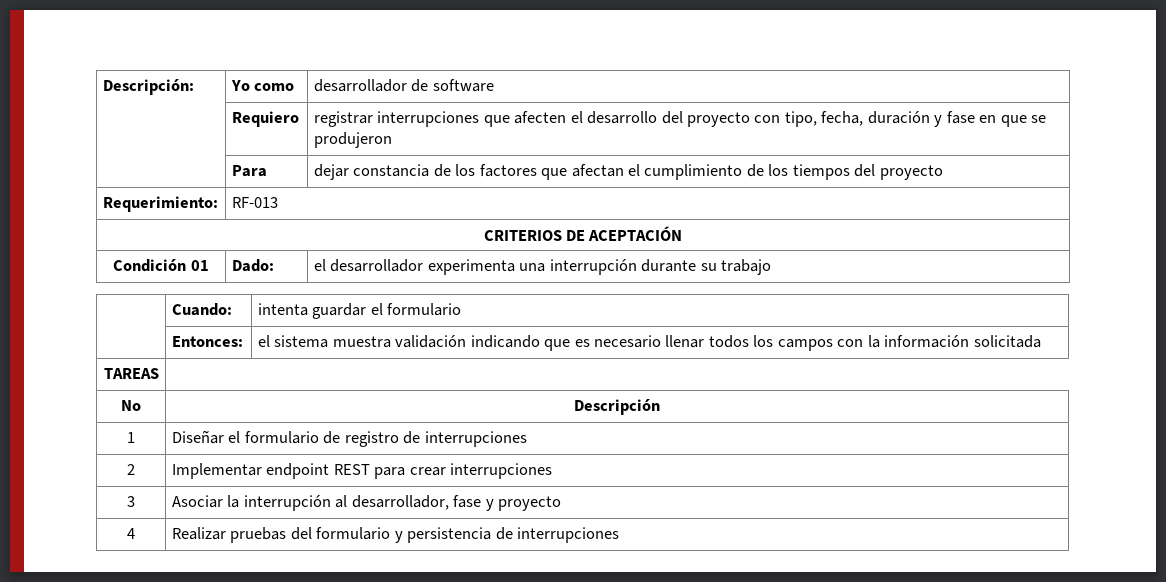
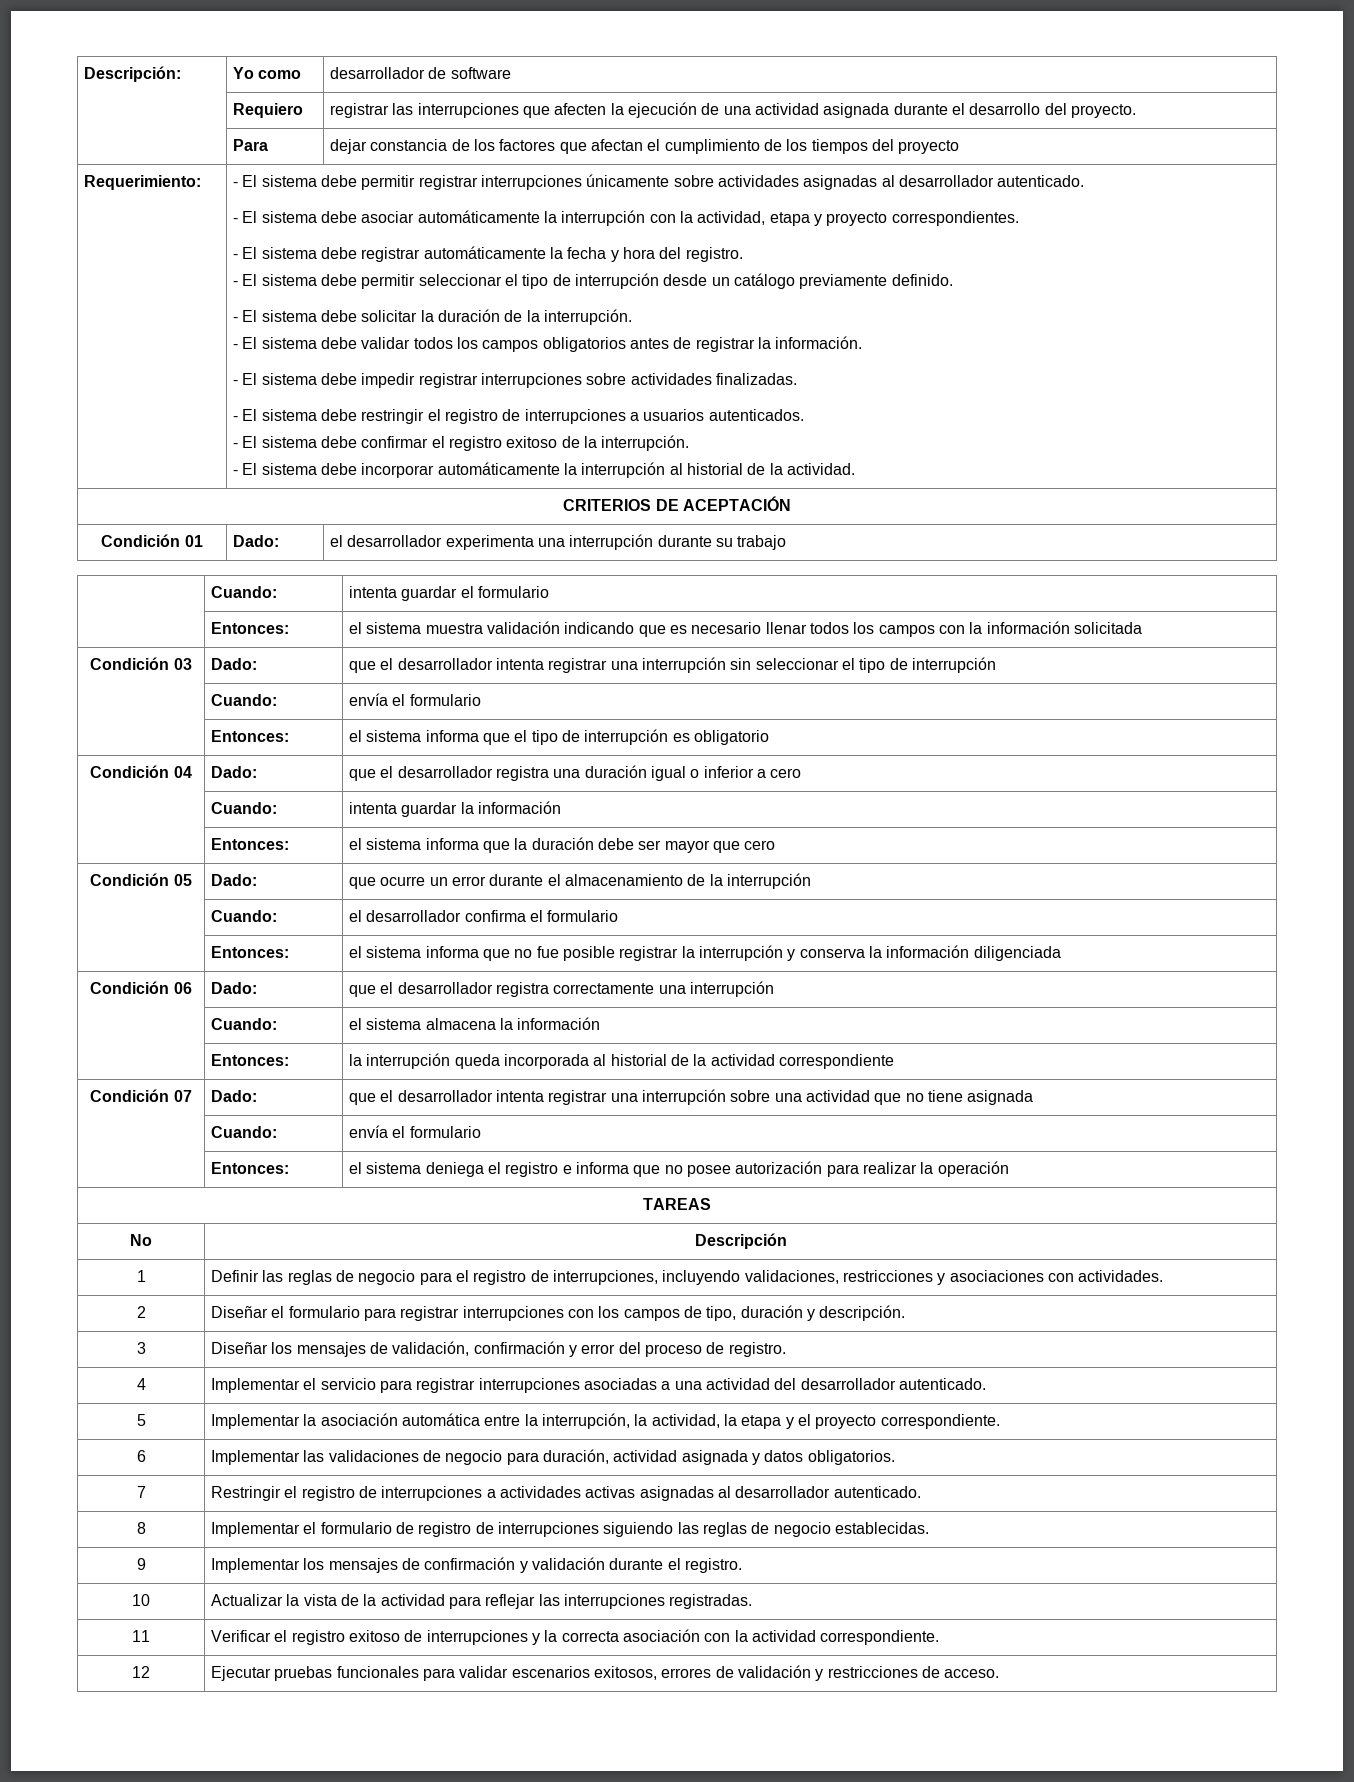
(373, 119) none -> [392,103,414,115] las
[570,111,1047,127] [313,132,392,148] el desarrollo del proyecto con tipo, fecha, duración y fase en que se produjeron -> [610,102,1136,118] la ejecución de una actividad asignada durante el desarrollo del proyecto.
[231,197,278,208] RF-013 -> [233,174,1085,190] [233,210,1019,226] [233,246,743,262] [233,273,953,289] [233,309,632,325] [233,336,863,352] [233,373,797,388] [233,409,804,424] [233,435,690,451] [233,462,855,478] - El sistema debe permitir registrar interrupciones únicamente sobre actividades asignadas al desarrollador autenticado. // - El sistema debe asociar automáticamente la interrupción con la actividad, etapa y proyecto correspondientes. // - El sistema debe registrar automáticamente la fecha y hora del registro. // - El sistema debe permitir seleccionar el tipo de interrupción desde un catálogo previamente definido. // - El sistema debe solicitar la duración de la interrupción. // - El sistema debe validar todos los campos obligatorios antes de registrar la información. // - El sistema debe impedir registrar interrupciones sobre actividades finalizadas. // - El sistema debe restringir el registro de interrupciones a usuarios autenticados. // - El sistema debe confirmar el registro exitoso de la interrupción. // - El sistema debe incorporar automáticamente la interrupción al historial de la actividad.
[103,368,159,379] [121,400,141,411] [574,399,660,415] [127,432,135,443] [171,430,527,447] [127,464,135,475] [171,463,553,479] [127,496,135,507] [171,495,561,511] [127,528,135,539] [171,527,619,543] TAREAS // No | Descripción // 1 | Diseñar el formulario de registro de interrupciones // 2 | Implementar endpoint REST para crear interrupciones // 3 | Asociar la interrupción al desarrollador, fase y proyecto // 4 | Realizar pruebas del formulario y persistencia de interrupciones -> [90,657,192,670] [211,658,258,670] [349,657,996,673] [211,694,278,706] [349,693,481,706] [211,730,290,742] [349,729,769,745] [90,765,192,778] [211,766,258,778] [349,765,802,781] [211,802,278,814] [349,801,561,817] [211,838,290,850] [349,837,776,853] [90,873,192,886] [211,874,258,886] [349,873,811,889] [211,910,278,922] [349,910,619,922] [211,946,290,958] [349,945,1061,961] [90,981,192,994] [211,982,258,994] [349,981,774,997] [211,1018,278,1030] [349,1017,601,1030] [211,1054,290,1066] [349,1053,894,1069] [90,1089,192,1102] [211,1090,258,1102] [349,1089,1034,1105] [211,1126,278,1138] [349,1125,481,1138] [211,1162,290,1174] [349,1161,1009,1177] [643,1198,711,1210] [130,1234,152,1246] [694,1233,787,1249] [136,1270,146,1282] [211,1270,1164,1285] [136,1306,146,1318] [211,1305,906,1321] [136,1342,146,1354] [211,1341,786,1357] [136,1378,146,1390] [211,1378,986,1393] [136,1414,146,1426] [211,1413,1000,1429] [136,1450,146,1462] [211,1449,895,1465] [136,1486,146,1498] [211,1486,921,1501] [136,1522,146,1534] [211,1522,929,1537] [136,1558,146,1570] [211,1557,742,1573] [132,1594,150,1606] [211,1594,753,1609] [132,1630,150,1642] [211,1629,940,1645] [132,1666,150,1678] [211,1665,1000,1681] Condición 03 | Dado: | que el desarrollador intenta registrar una interrupción sin seleccionar el tipo de interrupción // | Cuando: | envía el formulario // | Entonces: | el sistema informa que el tipo de interrupción es obligatorio // Condición 04 | Dado: | que el desarrollador registra una duración igual o inferior a cero // | Cuando: | intenta guardar la información // | Entonces: | el sistema informa que la duración debe ser mayor que cero // Condición 05 | Dado: | que ocurre un error durante el almacenamiento de la interrupción // | Cuando: | el desarrollador confirma el formulario // | Entonces: | el sistema informa que no fue posible registrar la interrupción y conserva la información diligenciada // Condición 06 | Dado: | que el desarrollador registra correctamente una interrupción // | Cuando: | el sistema almacena la información // | Entonces: | la interrupción queda incorporada al historial de la actividad correspondiente // Condición 07 | Dado: | que el desarrollador intenta registrar una interrupción sobre una actividad que no tiene asignada // | Cuando: | envía el formulario // | Entonces: | el sistema deniega el registro e informa que no posee autorización para realizar la operación // TAREAS // No | Descripción // 1 | Definir las reglas de negocio para el registro de interrupciones, incluyendo validaciones, restricciones y asociaciones con actividades. // 2 | Diseñar el formulario para registrar interrupciones con los campos de tipo, duración y descripción. // 3 | Diseñar los mensajes de validación, confirmación y error del proceso de registro. // 4 | Implementar el servicio para registrar interrupciones asociadas a una actividad del desarrollador autenticado. // 5 | Implementar la asociación automática entre la interrupción, la actividad, la etapa y el proyecto correspondiente. // 6 | Implementar las validaciones de negocio para duración, actividad asignada y datos obligatorios. // 7 | Restringir el registro de interrupciones a actividades activas asignadas al desarrollador autenticado. // 8 | Implementar el formulario de registro de interrupciones siguiendo las reglas de negocio establecidas. // 9 | Implementar los mensajes de confirmación y validación durante el registro. // 10 | Actualizar la vista de la actividad para reflejar las interrupciones registradas. // 11 | Verificar el registro exitoso de interrupciones y la correcta asociación con la actividad correspondiente. // 12 | Ejecutar pruebas funcionales para validar escenarios exitosos, errores de validación y restricciones de acceso.

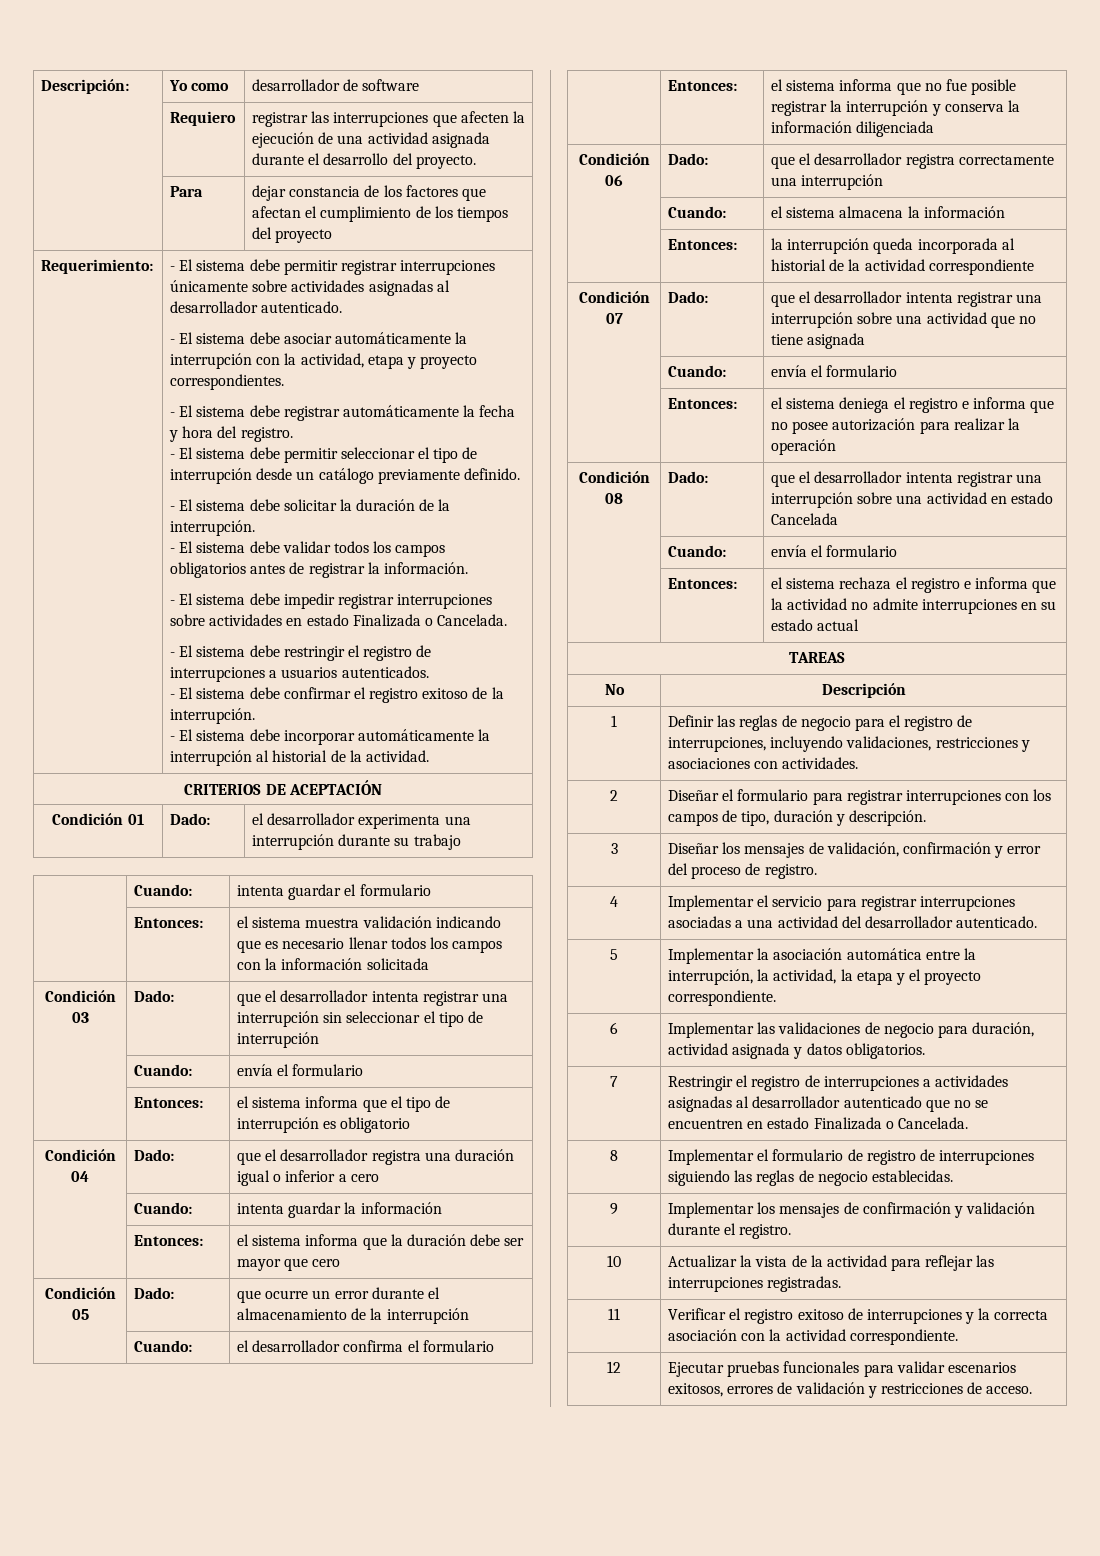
[715,373,797,385] finalizadas. -> [286,614,508,627] en estado Finalizada o Cancelada.
(1009, 1169) none -> [578,471,650,483] [605,493,623,504] [668,471,709,483] [771,471,1042,487] [771,492,1053,508] [771,513,839,525] [668,545,727,557] [771,545,898,557] [668,578,738,589] [771,577,1057,593] [771,598,1057,614] [771,619,860,631] // Condición 08 | Dado: | que el desarrollador intenta registrar una interrupción sobre una actividad en estado Cancelada // | Cuando: | envía el formulario // | Entonces: | el sistema rechaza el registro e informa que la actividad no admite interrupciones en su estado actual
[585,1486,921,1501] activas asignadas al desarrollador autenticado. -> [668,1096,989,1112] [668,1117,968,1130] asignadas al desarrollador autenticado que no se encuentren en estado Finalizada o Cancelada.

